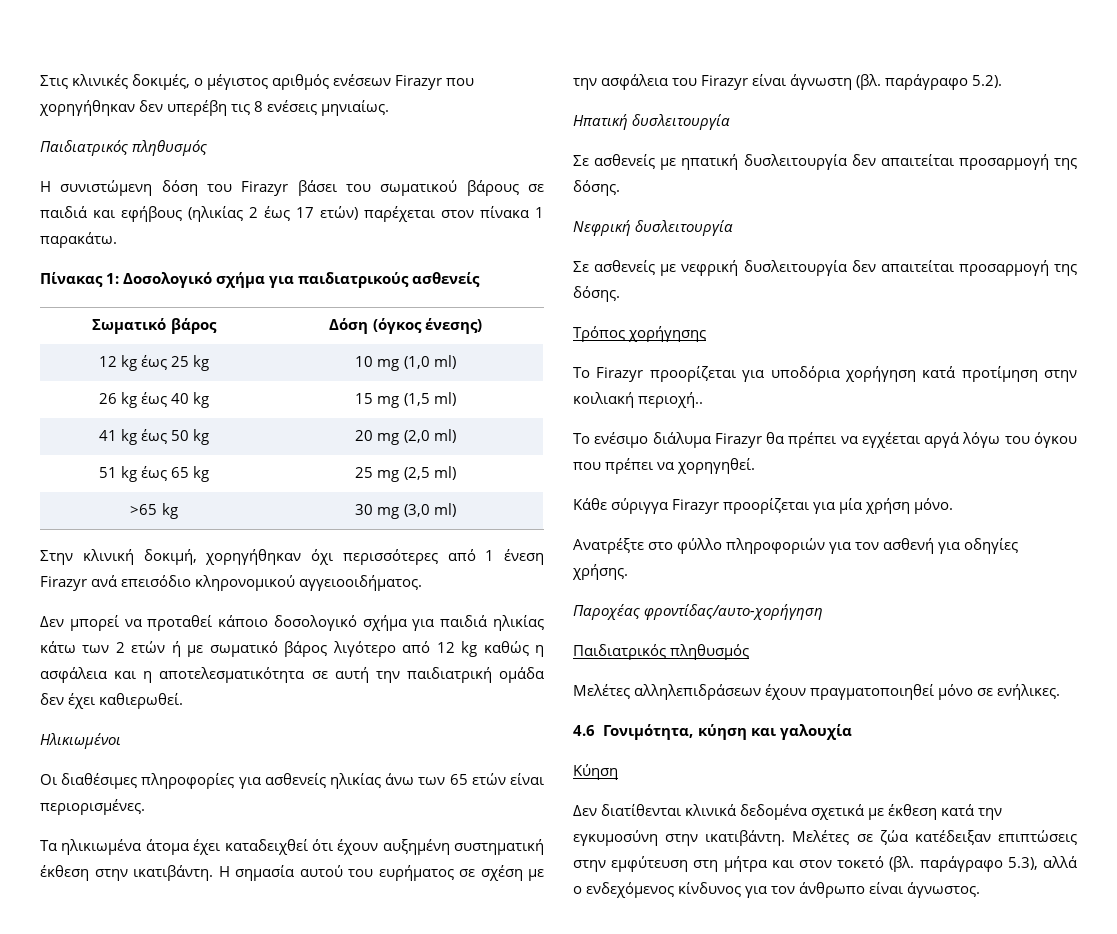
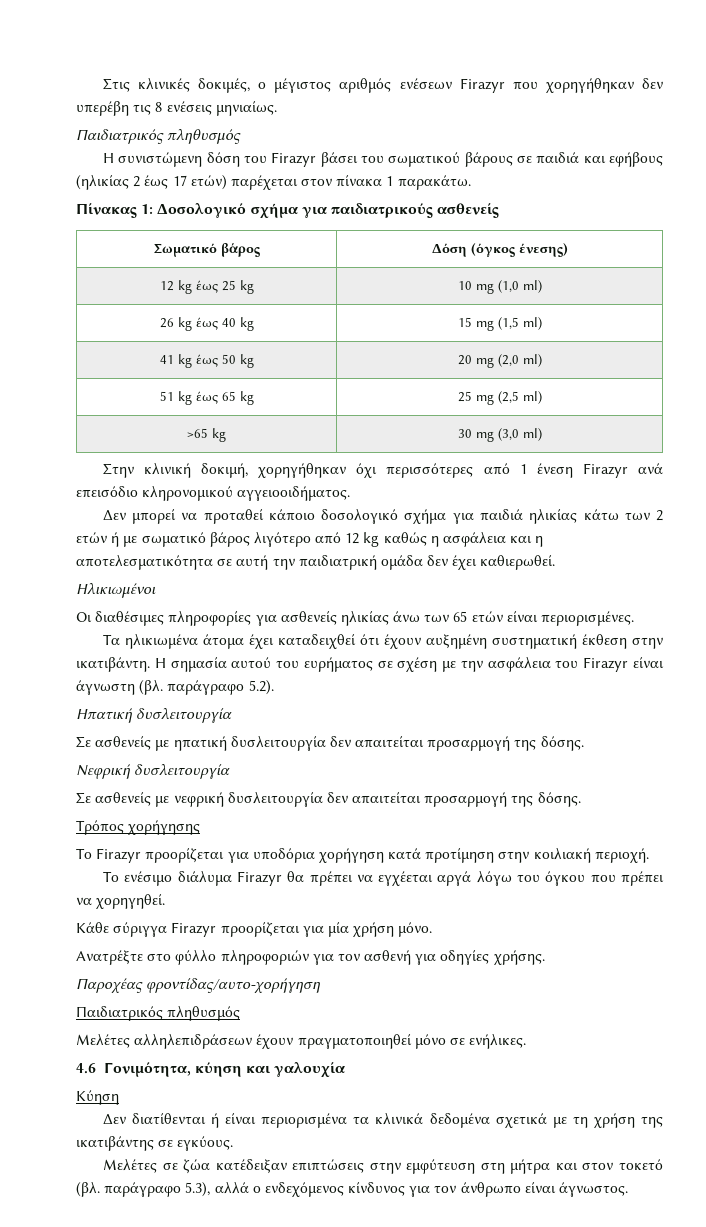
[638,392,704,408] περιοχή.. -> [594,848,649,863] περιοχή.
[685,804,1003,820] [573,830,786,846] κλινικά δεδομένα σχετικά με έκθεση κατά την εγκυμοσύνη στην ικατιβάντη. -> [211,1113,664,1128] [76,1136,234,1151] ή είναι περιορισμένα τα κλινικά δεδομένα σχετικά με τη χρήση της ικατιβάντης σε εγκύους. //

